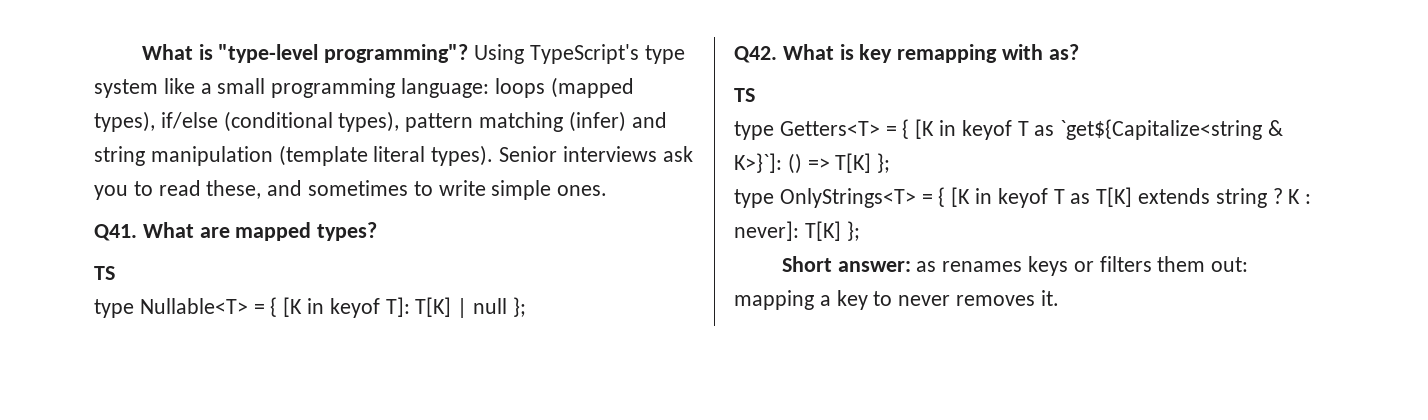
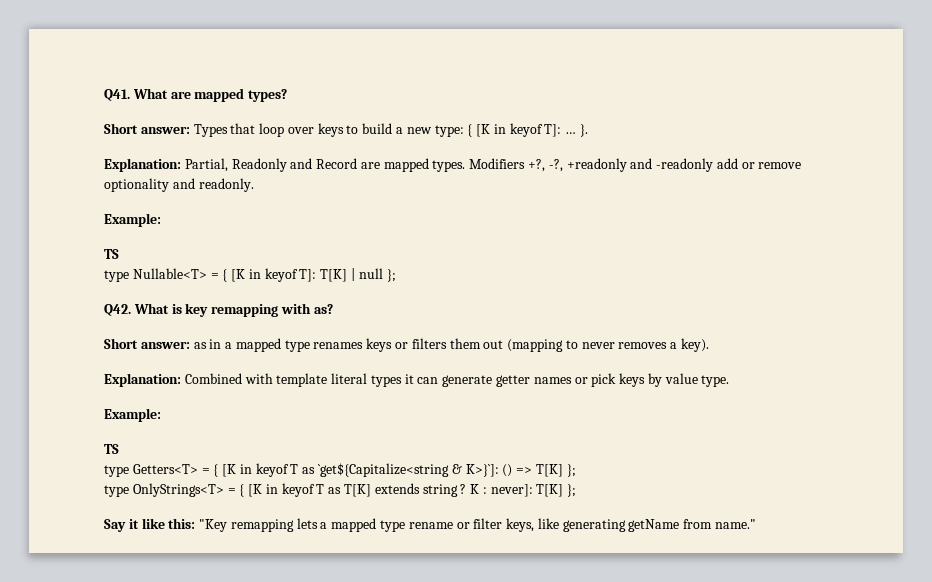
[141,44,685,64] [94,77,634,98] [94,111,667,132] [94,145,693,166] [94,180,608,200] What is "type-level programming"? Using TypeScript's type system like a small programming language: loops (mapped types), if/else (conditional types), pattern matching (infer) and string manipulation (template literal types). Senior interviews ask you to read these, and sometimes to write simple ones. // -> (104, 95) none
(378, 231) none -> [104,123,589,137] [104,158,802,172] [104,178,254,192] [104,213,161,227] // Short answer: Types that loop over keys to build a new type: { [K in keyof T]: … }. // Explanation: Partial, Readonly and Record are mapped types. Modifiers +?, -?, +readonly and -readonly add or remove optionality and readonly. // Example:
(1079, 52) none -> [104,338,710,352] [104,373,730,387] [104,408,161,422] // Short answer: as in a mapped type renames keys or filters them out (mapping to never removes a key). // Explanation: Combined with template literal types it can generate getter names or pick keys by value type. // Example:
[781,256,1249,276] [734,290,1059,310] Short answer: as renames keys or filters them out: mapping a key to never removes it. -> [104,518,757,532] Say it like this: "Key remapping lets a mapped type rename or filter keys, like generating getName from name."

